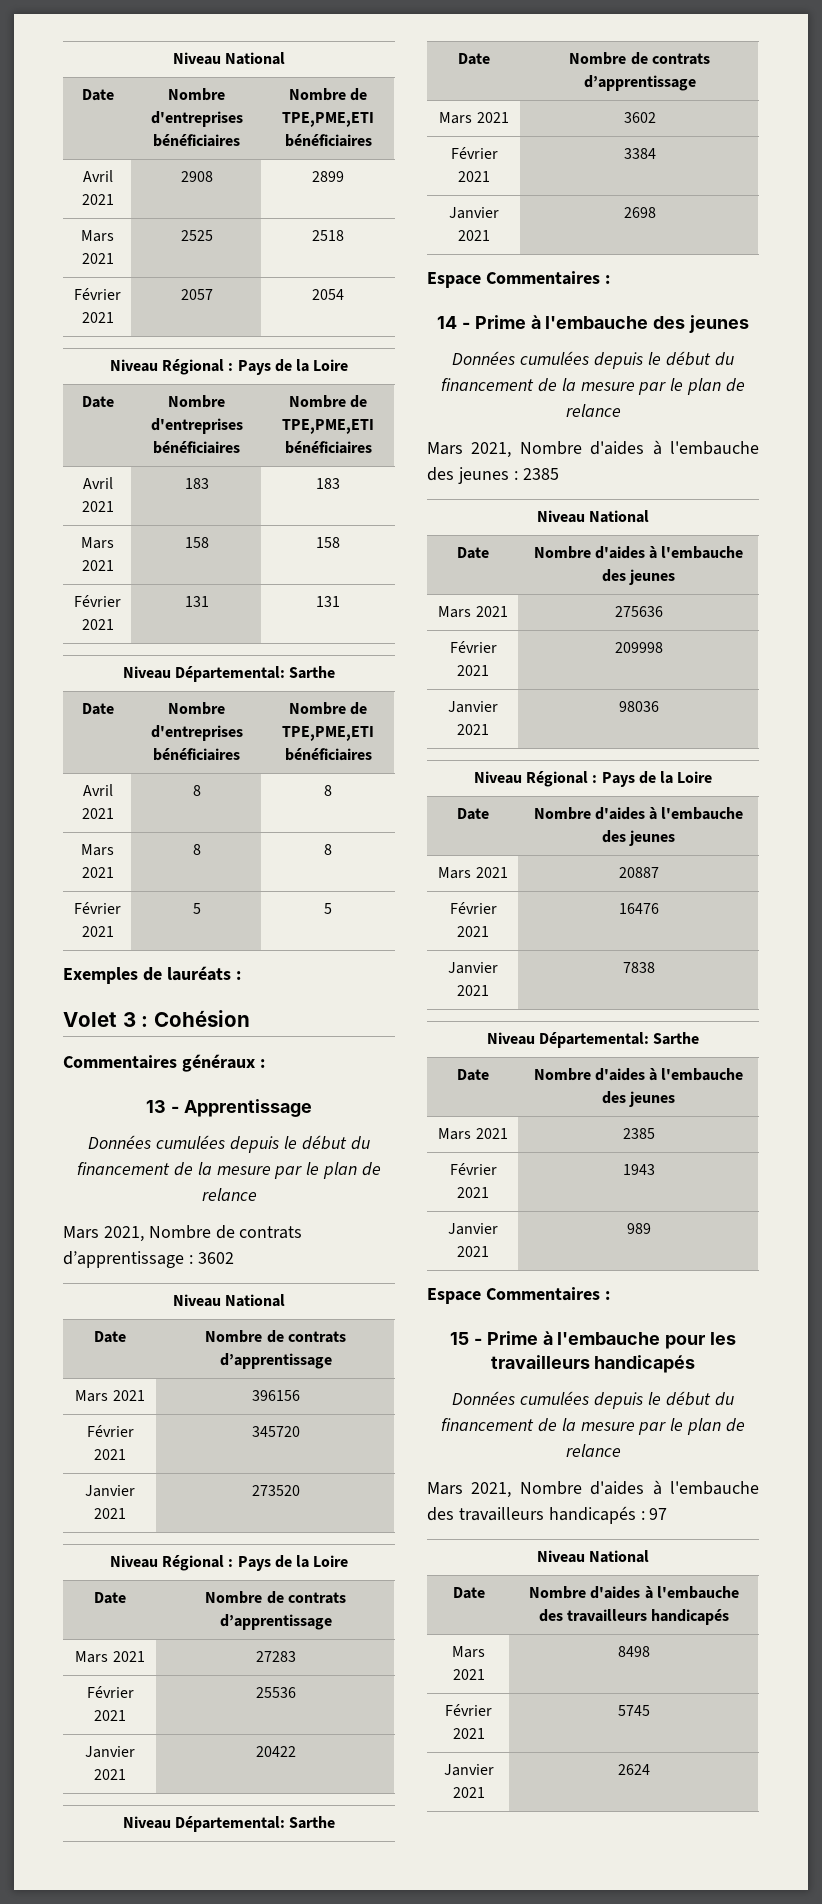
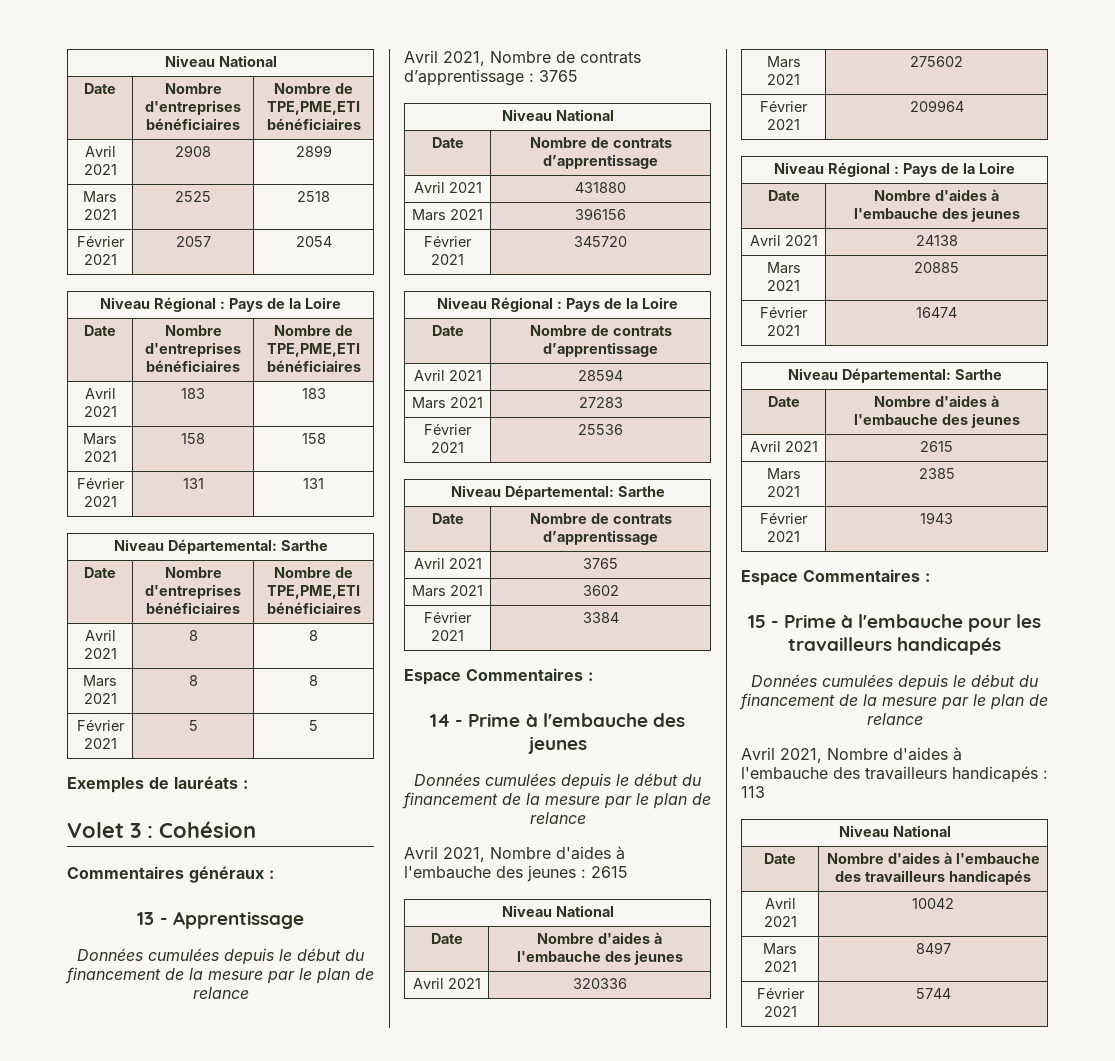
[63,1226,99,1239] Mars -> [404,50,438,63] Avril
[197,1252,234,1264] 3602 -> [539,70,578,82] 3765
(332, 1361) none -> [413,182,482,193] [575,182,626,193] // Avril 2021 | 431880
[85,1485,135,1497] [94,1508,126,1519] [251,1485,300,1496] // Janvier 2021 | 273520 -> (627, 241) none
(332, 1622) none -> [413,370,482,381] [578,369,623,381] // Avril 2021 | 28594
[85,1746,135,1758] [94,1769,126,1780] [255,1746,296,1757] // Janvier 2021 | 20422 -> (623, 429) none
(696, 83) none -> [413,558,482,569] [583,558,618,569] // Avril 2021 | 3765
[449,207,499,219] [458,230,490,241] [623,207,656,218] // Janvier 2021 | 2698 -> (619, 617) none
[427,442,463,455] Mars -> [404,846,438,859] Avril
[522,468,559,480] 2385 -> [591,866,628,878] 2615
[438,606,508,618] [614,606,663,617] [449,641,497,653] [457,665,489,676] [614,642,663,653] [448,701,498,713] [457,724,489,735] [618,701,659,712] // Mars 2021 | 275636 // Février 2021 | 209998 // Janvier 2021 | 98036 -> [412,978,481,989] [572,978,627,989] [766,56,801,68] [767,74,800,85] [910,56,963,67] [760,100,808,112] [767,119,800,130] [909,100,964,112] // Avril 2021 | 320336 // Mars 2021 | 275602 // Février 2021 | 209964
[438,867,508,879] [618,867,659,878] [449,902,497,914] [457,926,489,937] [618,903,659,914] [448,962,498,974] [457,985,489,996] [622,962,655,973] // Mars 2021 | 20887 // Février 2021 | 16476 // Janvier 2021 | 7838 -> [749,235,818,246] [915,235,958,246] [766,262,801,274] [767,280,800,291] [914,262,959,273] [760,306,808,318] [767,325,800,336] [916,307,957,318] // Avril 2021 | 24138 // Mars 2021 | 20885 // Février 2021 | 16474
(676, 1099) none -> [749,441,818,452] [920,441,953,452] // Avril 2021 | 2615
[448,1223,498,1235] [457,1246,489,1257] [626,1223,651,1234] // Janvier 2021 | 989 -> (953, 518) none
[427,1482,463,1495] Mars -> [741,747,775,760] Avril
[649,1508,668,1520] 97 -> [741,786,765,798] 113
[452,1646,485,1658] [452,1669,485,1680] [618,1646,650,1657] [445,1704,492,1716] [452,1728,485,1739] [618,1705,650,1716] [443,1764,494,1776] [452,1787,485,1798] [618,1764,650,1775] // Mars 2021 | 8498 // Février 2021 | 5745 // Janvier 2021 | 2624 -> [764,898,796,909] [763,916,797,927] [912,898,954,909] [763,943,797,955] [763,961,797,972] [915,942,951,954] [756,987,805,999] [763,1006,797,1017] [915,988,951,999] // Avril 2021 | 10042 // Mars 2021 | 8497 // Février 2021 | 5744

